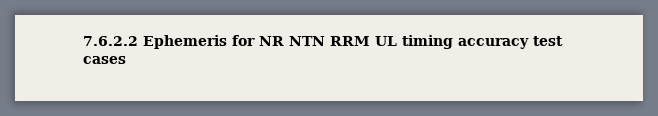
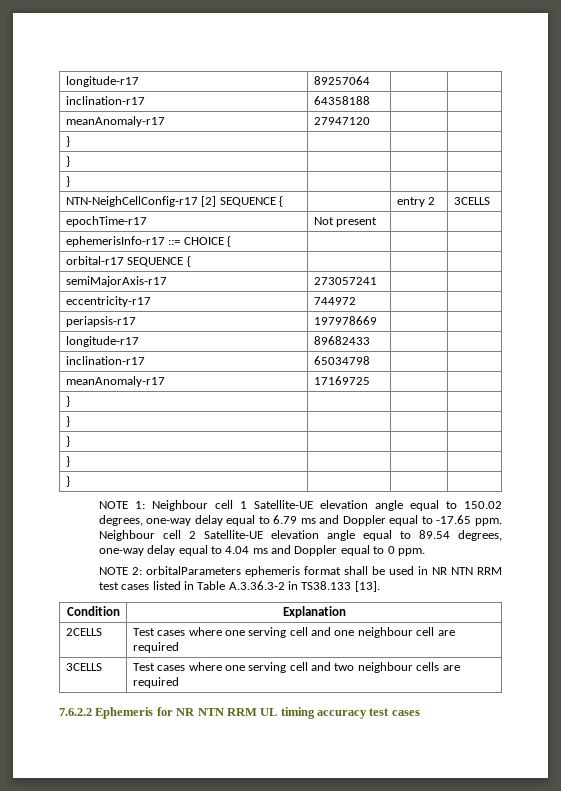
(83, 41) none -> [65,76,139,87] [313,76,370,85] [65,96,145,105] [313,96,370,105] [65,116,165,127] [313,117,370,125] [65,136,70,147] [65,156,70,167] [65,176,70,187] [65,196,283,207] [396,197,436,207] [453,197,490,205] [65,216,147,227] [313,217,378,227] [65,236,231,247] [65,256,191,267] [65,276,167,287] [313,277,377,285] [65,296,151,307] [313,297,356,305] [65,316,136,327] [313,316,377,325] [65,336,139,347] [313,336,370,345] [65,356,145,365] [313,356,370,365] [65,376,165,387] [313,376,370,385] [65,396,70,407] [65,416,70,427] [65,436,70,447] [65,456,70,467] [65,476,70,487] [98,500,503,511] [98,515,502,526] [98,530,502,541] [98,545,425,556] [98,566,502,577] [98,581,380,592] [66,606,120,616] [282,606,346,618] [65,628,102,636] [132,627,455,638] [132,642,179,653] [65,663,102,671] [132,662,460,673] [132,677,179,688] longitude-r17 | 89257064 | | // inclination-r17 | 64358188 | | // meanAnomaly-r17 | 27947120 | | // } | | | // } | | | // } | | | // NTN-NeighCellConfig-r17 [2] SEQUENCE { | | entry 2 | 3CELLS // epochTime-r17 | Not present | | // ephemerisInfo-r17 ::= CHOICE { | | | // orbital-r17 SEQUENCE { | | | // semiMajorAxis-r17 | 273057241 | | // eccentricity-r17 | 744972 | | // periapsis-r17 | 197978669 | | // longitude-r17 | 89682433 | | // inclination-r17 | 65034798 | | // meanAnomaly-r17 | 17169725 | | // } | | | // } | | | // } | | | // } | | | // } | | | // NOTE 1: Neighbour cell 1 Satellite-UE elevation angle equal to 150.02 degrees, one-way delay equal to 6.79 ms and Doppler equal to -17.65 ppm. Neighbour cell 2 Satellite-UE elevation angle equal to 89.54 degrees, one-way delay equal to 4.04 ms and Doppler equal to 0 ppm. // NOTE 2: orbitalParameters ephemeris format shall be used in NR NTN RRM test cases listed in Table A.3.36.3-2 in TS38.133 [13]. // Condition | Explanation // 2CELLS | Test cases where one serving cell and one neighbour cell are required // 3CELLS | Test cases where one serving cell and two neighbour cells are required //

